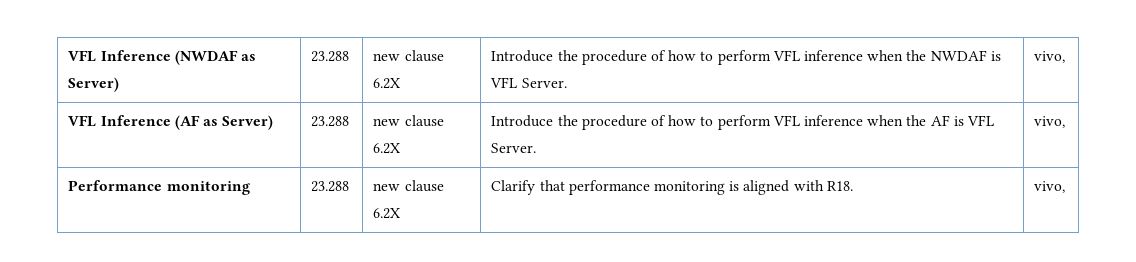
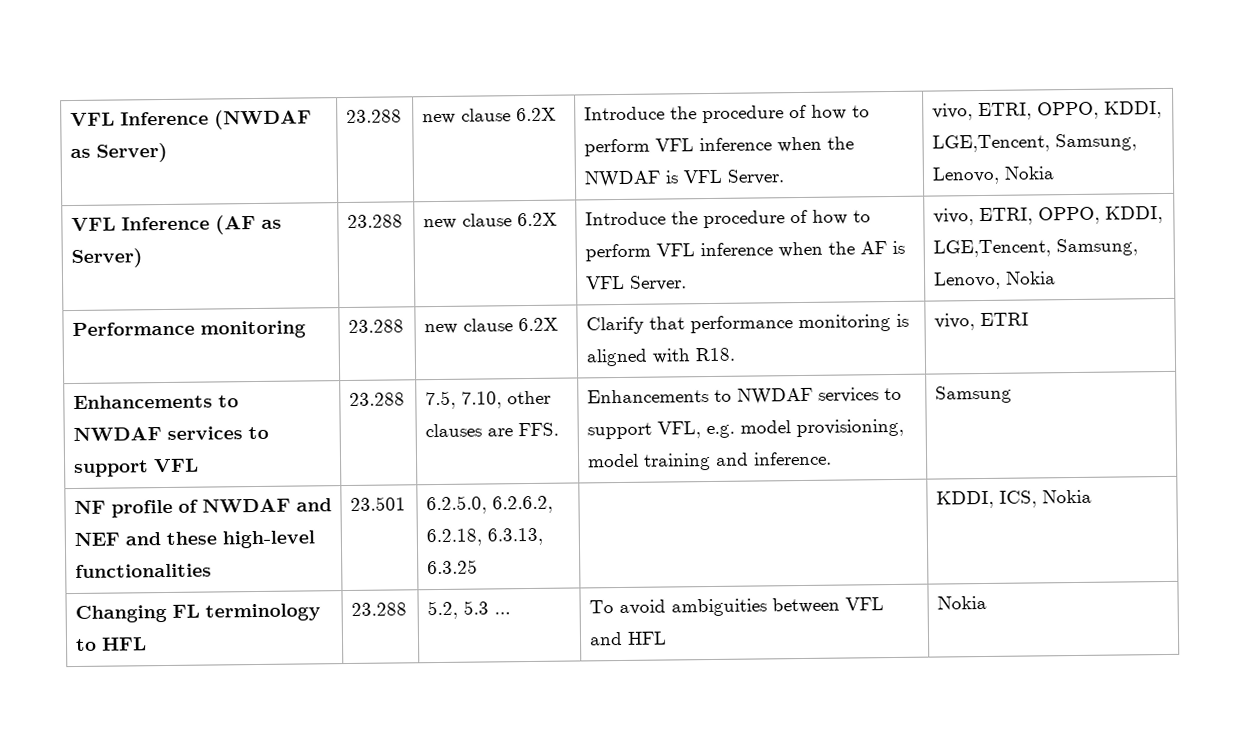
(1066, 57) none -> [977,101,1162,121] [931,133,1137,153] [931,166,1054,185] ETRI, OPPO, KDDI, LGE,Tencent, Samsung, Lenovo, Nokia
(1066, 122) none -> [978,206,1163,226] [932,238,1138,258] [932,271,1056,290] ETRI, OPPO, KDDI, LGE,Tencent, Samsung, Lenovo, Nokia
(1066, 187) none -> [979,312,1029,327] [72,394,239,410] [72,426,269,442] [73,458,199,478] [348,392,405,406] [424,390,551,410] [424,422,559,438] [586,387,902,405] [586,418,904,440] [586,451,832,471] [934,385,1012,404] [73,498,332,518] [73,530,315,549] [74,563,212,579] [349,496,406,511] [425,495,553,515] [425,527,543,547] [426,559,478,575] [935,489,1092,509] [74,603,321,624] [74,637,147,652] [350,602,407,616] [426,600,511,620] [588,597,884,617] [588,631,667,646] [936,595,987,610] ETRI // Enhancements to NWDAF services to support VFL | 23.288 | 7.5, 7.10, other clauses are FFS. | Enhancements to NWDAF services to support VFL, e.g. model provisioning, model training and inference. | Samsung // NF profile of NWDAF and NEF and these high-level functionalities | 23.501 | 6.2.5.0, 6.2.6.2, 6.2.18, 6.3.13, 6.3.25 | | KDDI, ICS, Nokia // Changing FL terminology to HFL | 23.288 | 5.2, 5.3 … | To avoid ambiguities between VFL and HFL | Nokia

